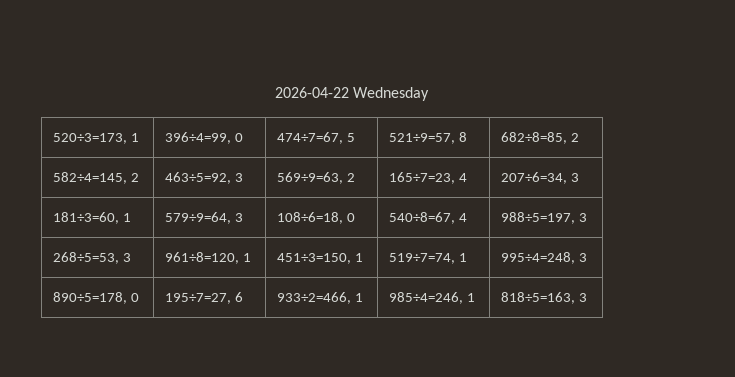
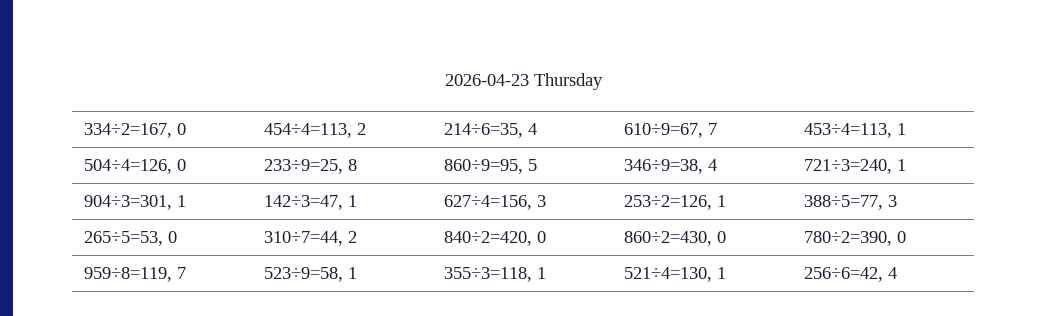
[274,87,430,101] [53,133,139,144] [165,132,243,144] [277,132,355,144] [389,132,467,144] [501,132,579,144] [53,172,139,184] [165,172,243,184] [277,172,355,184] [389,172,467,184] [501,172,579,184] [53,212,131,224] [165,212,243,224] [277,212,355,224] [389,212,467,224] [501,212,587,224] [53,252,131,264] [165,252,251,264] [277,253,363,264] [389,253,467,264] [501,252,587,264] [53,292,139,304] [165,292,243,304] [277,292,363,304] [389,292,475,304] [501,292,587,304] 2026-04-22 Wednesday // 520÷3=173, 1 | 396÷4=99, 0 | 474÷7=67, 5 | 521÷9=57, 8 | 682÷8=85, 2 // 582÷4=145, 2 | 463÷5=92, 3 | 569÷9=63, 2 | 165÷7=23, 4 | 207÷6=34, 3 // 181÷3=60, 1 | 579÷9=64, 3 | 108÷6=18, 0 | 540÷8=67, 4 | 988÷5=197, 3 // 268÷5=53, 3 | 961÷8=120, 1 | 451÷3=150, 1 | 519÷7=74, 1 | 995÷4=248, 3 // 890÷5=178, 0 | 195÷7=27, 6 | 933÷2=466, 1 | 985÷4=246, 1 | 818÷5=163, 3 -> [444,73,603,90] [83,123,186,138] [263,123,366,138] [443,123,537,138] [623,123,717,138] [803,123,906,138] [83,159,186,174] [263,159,357,174] [443,159,537,174] [623,159,717,174] [803,159,906,174] [83,195,186,210] [263,195,357,210] [443,195,546,210] [623,195,726,210] [803,195,897,210] [83,231,177,246] [263,231,357,246] [443,231,546,246] [623,231,726,246] [803,231,906,246] [83,267,186,282] [263,267,357,282] [443,267,546,282] [623,267,726,282] [803,267,897,282] 2026-04-23 Thursday // 334÷2=167, 0 | 454÷4=113, 2 | 214÷6=35, 4 | 610÷9=67, 7 | 453÷4=113, 1 // 504÷4=126, 0 | 233÷9=25, 8 | 860÷9=95, 5 | 346÷9=38, 4 | 721÷3=240, 1 // 904÷3=301, 1 | 142÷3=47, 1 | 627÷4=156, 3 | 253÷2=126, 1 | 388÷5=77, 3 // 265÷5=53, 0 | 310÷7=44, 2 | 840÷2=420, 0 | 860÷2=430, 0 | 780÷2=390, 0 // 959÷8=119, 7 | 523÷9=58, 1 | 355÷3=118, 1 | 521÷4=130, 1 | 256÷6=42, 4

